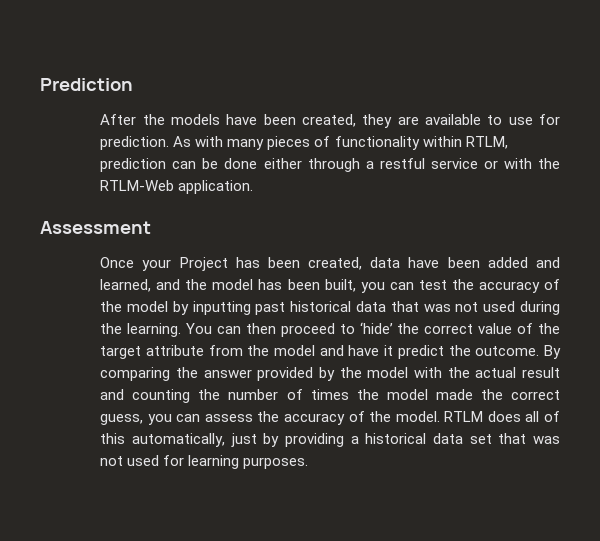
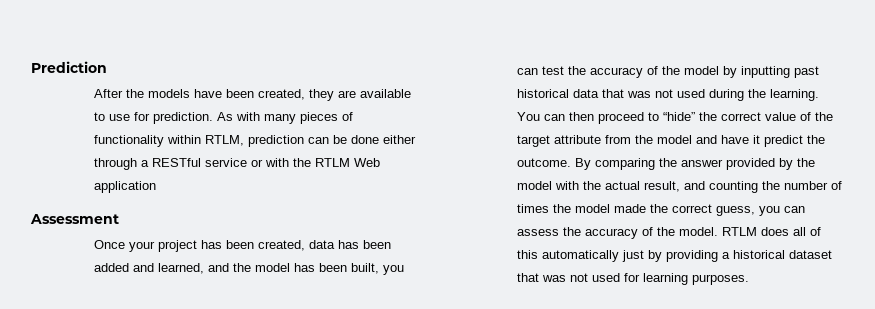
[379,158,425,169] restful -> [152,158,202,167] RESTful
[100,180,254,194] RTLM-Web application. -> [315,158,381,167] [94,181,157,193] RTLM Web application
[179,257,228,271] Project -> [158,240,198,252] project
[408,257,440,268] have -> [338,240,360,249] has
[359,322,393,334] ‘hide’ -> [663,112,696,121] “hide”
[521,367,560,378] result -> [644,181,681,192] result,
[131,433,225,447] automatically, -> [542,250,620,262] automatically
[432,433,492,444] data set -> [789,250,833,259] dataset

